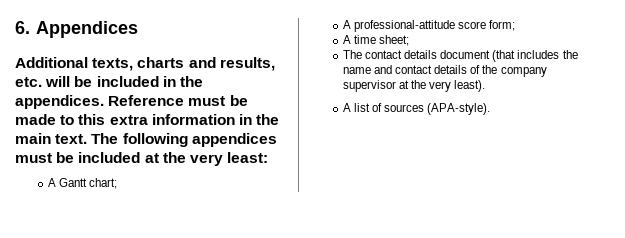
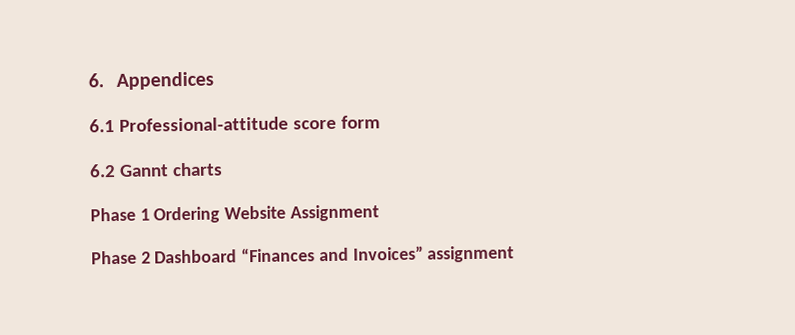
[15,57,275,71] [15,76,203,87] [15,95,248,109] [15,114,280,125] [15,133,277,147] [15,152,269,166] [47,178,118,189] [342,20,516,32] [342,35,410,46] [342,50,578,62] [342,65,547,77] [342,80,486,92] [342,103,491,115] Additional texts, charts and results, etc. will be included in the appendices. Reference must be made to this extra information in the main text. The following appendices must be included at the very least: // A Gantt chart; // A professional-attitude score form; // A time sheet; // The contact details document (that includes the name and contact details of the company supervisor at the very least). // A list of sources (APA-style). -> [89,115,380,133] [89,162,223,178] [90,204,379,224] [91,245,515,265] 6.1 Professional-attitude score form // 6.2 Gannt charts // Phase 1 Ordering Website Assignment // Phase 2 Dashboard “Finances and Invoices” assignment

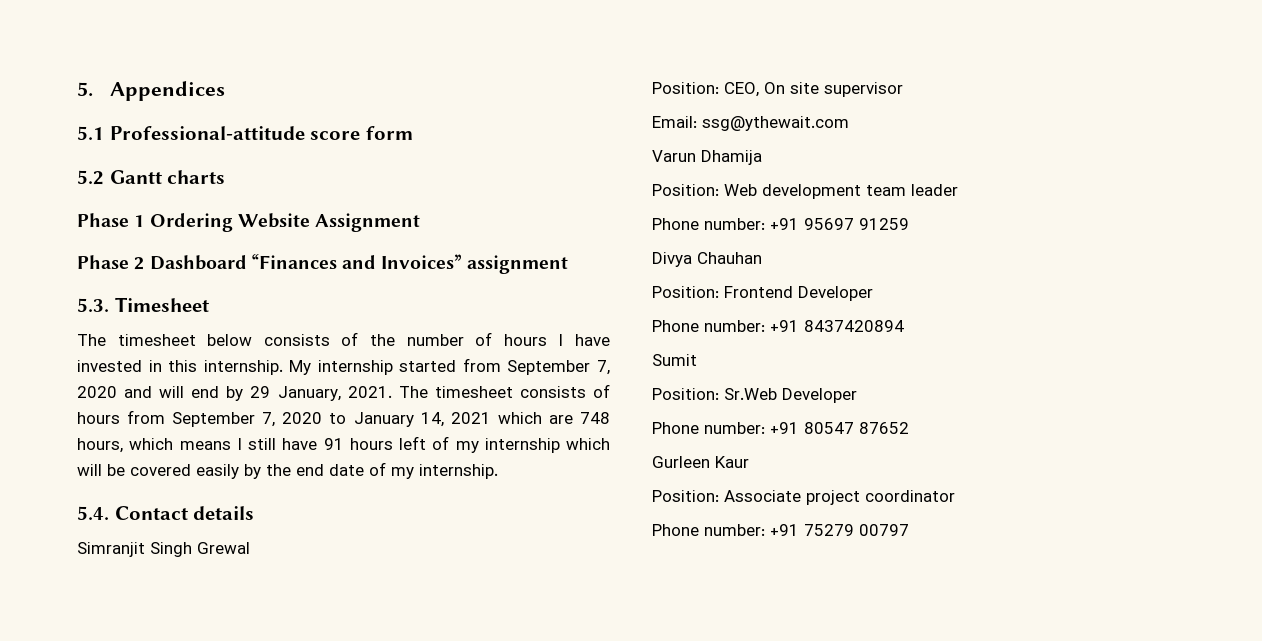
[88,73,104,88] 6. -> [77,82,93,97] 5.
[89,118,115,133] 6.1 -> [77,126,104,140] 5.1
[89,163,169,178] 6.2 Gannt -> [77,170,162,185] 5.2 Gantt
(515, 254) none -> [77,297,209,312] [77,332,611,346] [77,358,610,375] [77,384,610,401] [77,410,610,427] [77,436,610,453] [77,462,498,479] [77,506,255,520] [77,542,250,557] [652,82,903,97] [652,116,849,131] [652,150,762,165] [652,184,958,199] [652,218,909,230] [652,252,762,267] [652,286,873,301] [652,320,904,332] [652,354,697,366] [652,388,857,403] [652,422,909,434] [652,456,749,468] [652,490,955,505] [652,524,909,536] // 5.3. Timesheet // The timesheet below consists of the number of hours I have invested in this internship. My internship started from September 7, 2020 and will end by 29 January, 2021. The timesheet consists of hours from September 7, 2020 to January 14, 2021 which are 748 hours, which means I still have 91 hours left of my internship which will be covered easily by the end date of my internship. // 5.4. Contact details // Simranjit Singh Grewal // Position: CEO, On site supervisor // Email: ssg@ythewait.com // Varun Dhamija // Position: Web development team leader // Phone number: +91 95697 91259 // Divya Chauhan // Position: Frontend Developer // Phone number: +91 8437420894 // Sumit // Position: Sr.Web Developer // Phone number: +91 80547 87652 // Gurleen Kaur // Position: Associate project coordinator // Phone number: +91 75279 00797

